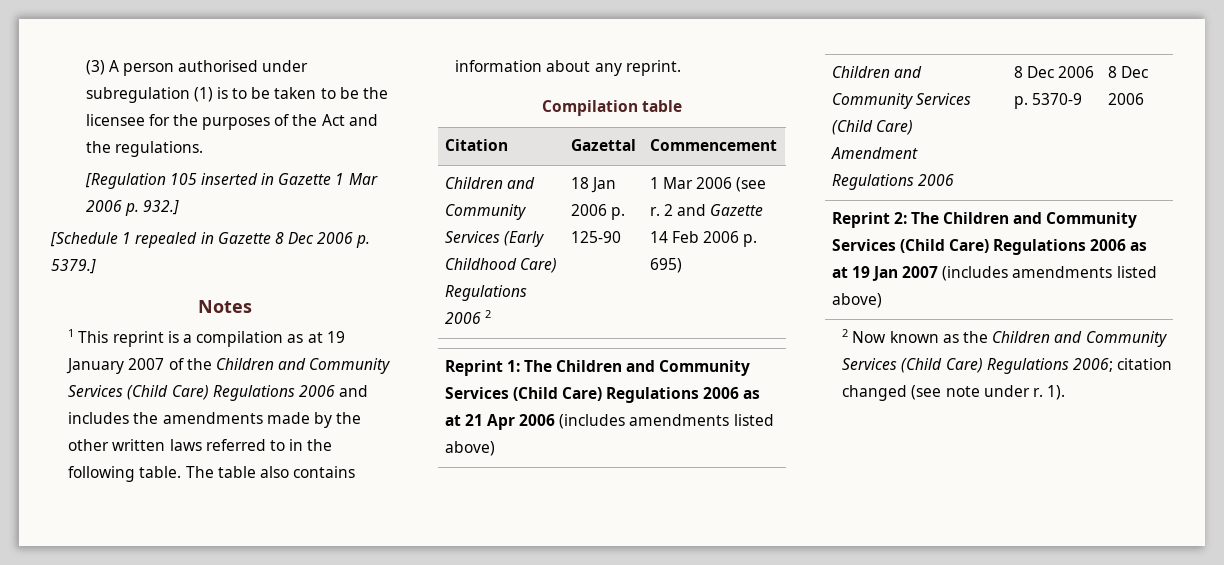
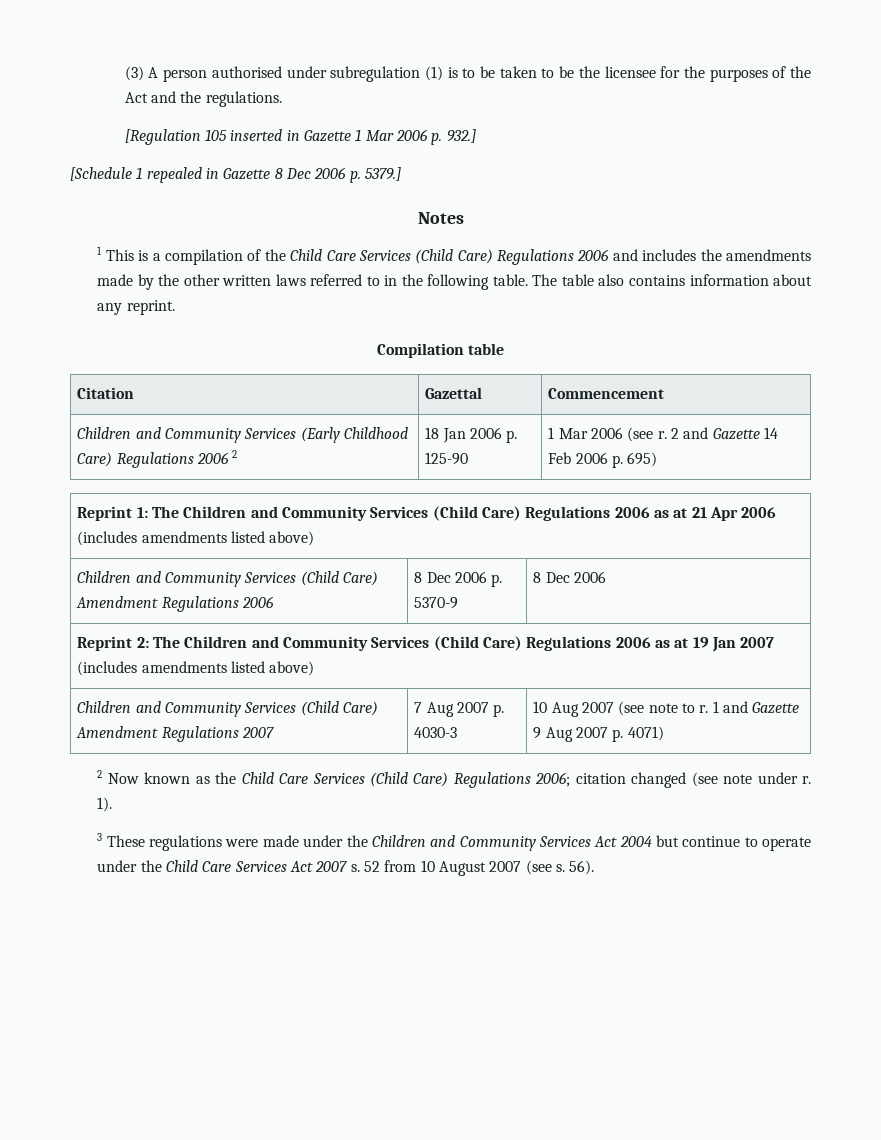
[112,331,164,347] reprint -> (134, 255) none
[287,331,345,343] [66,358,391,374] as at 19 January 2007 of the Children and Community -> [247,249,356,261] of the Child Care
(882, 300) none -> [77,701,379,717] [76,726,275,742] [414,702,505,717] [414,727,458,738] [533,701,800,717] [533,726,664,742] // Children and Community Services (Child Care) Amendment Regulations 2007 | 7 Aug 2007 p. 4030-3 | 10 Aug 2007 (see note to r. 1 and Gazette 9 Aug 2007 p. 4071)
[992,331,1167,347] Children and Community -> [241,772,309,784] Child Care
(1066, 392) none -> [97,833,811,851] [97,860,595,876] // 3 These regulations were made under the Children and Community Services Act 2004 but continue to operate under the Child Care Services Act 2007 s. 52 from 10 August 2007 (see s. 56).

